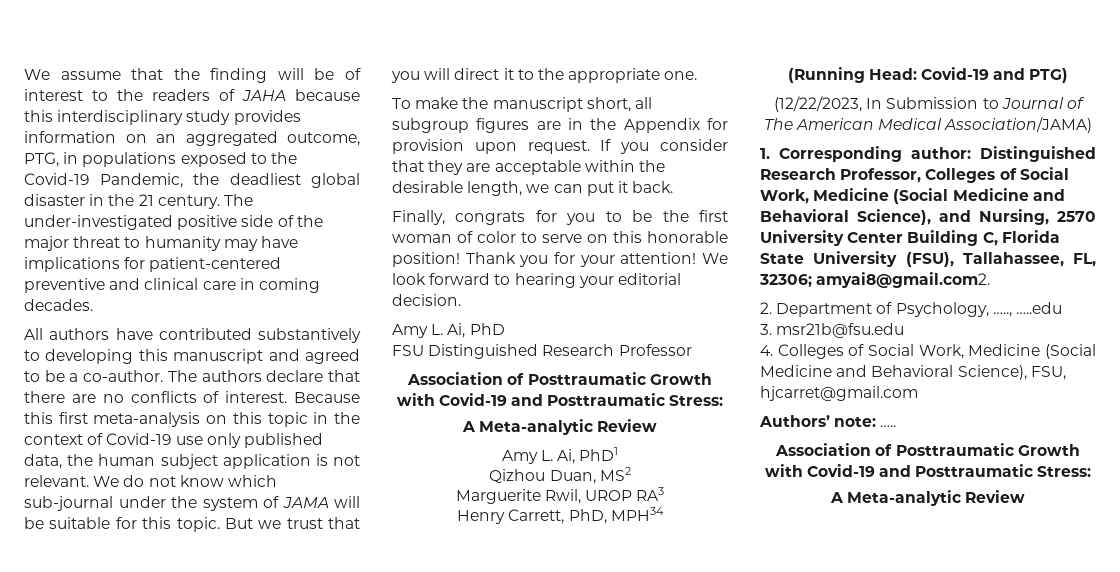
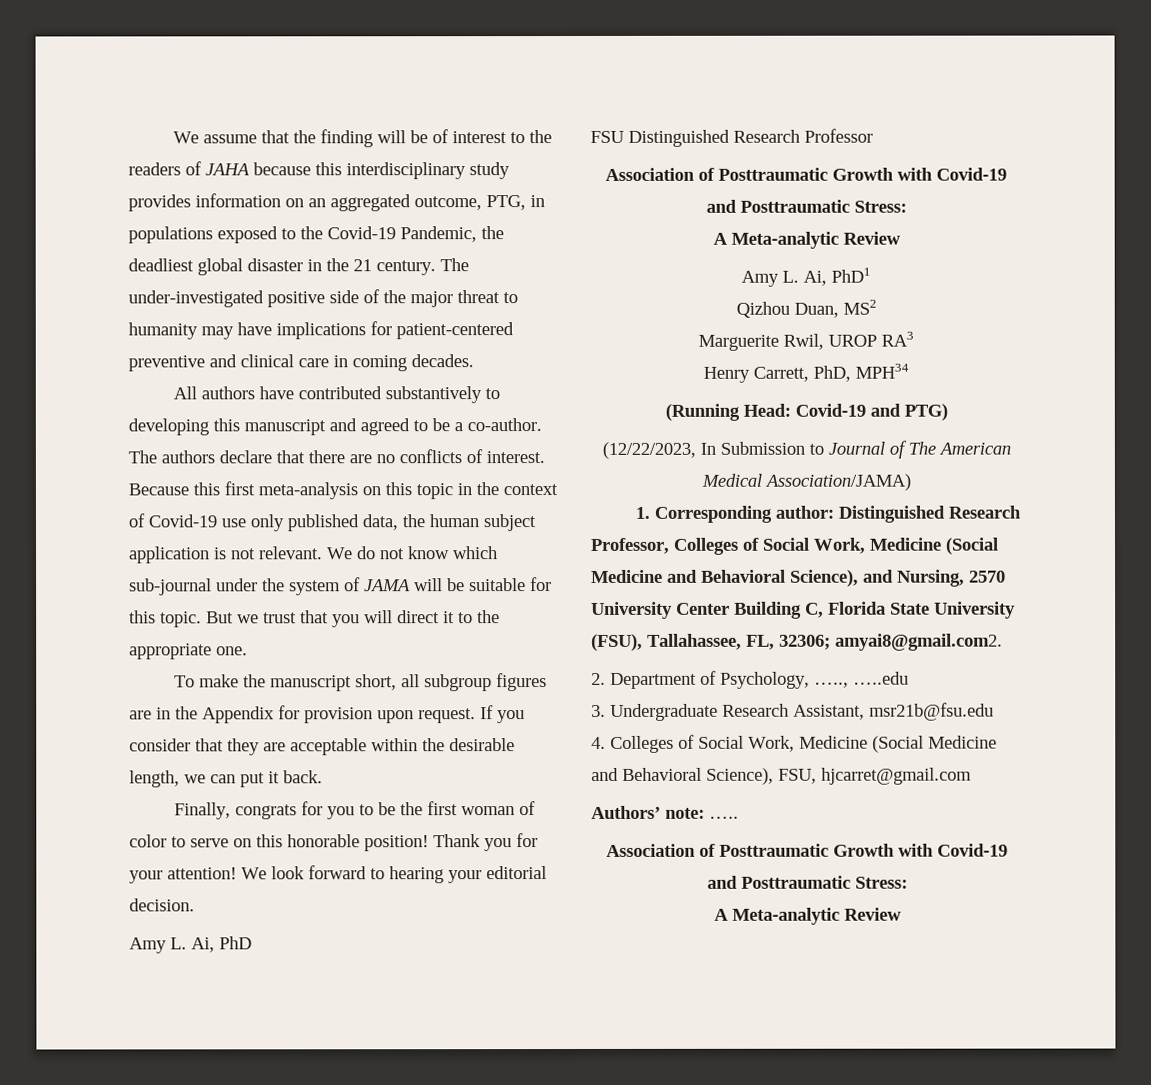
(772, 329) none -> [610,703,865,721] Undergraduate Research Assistant,

